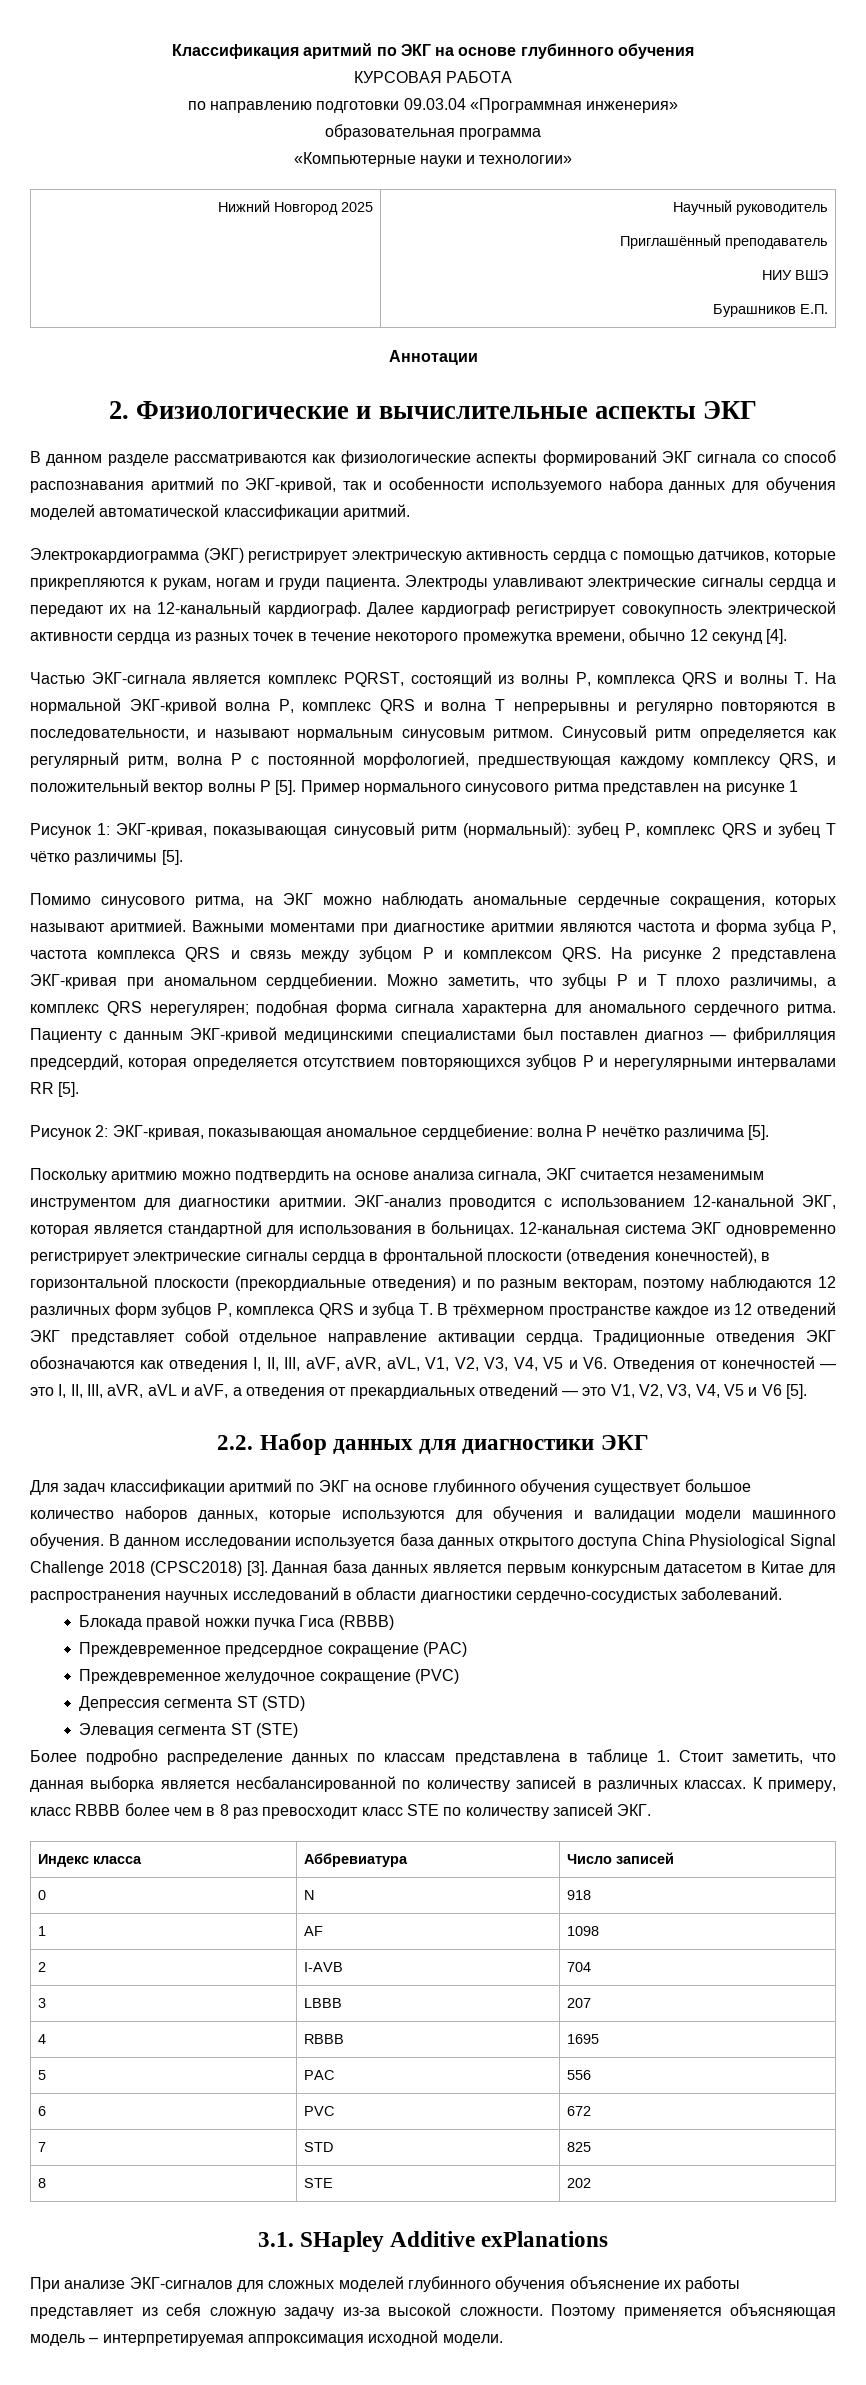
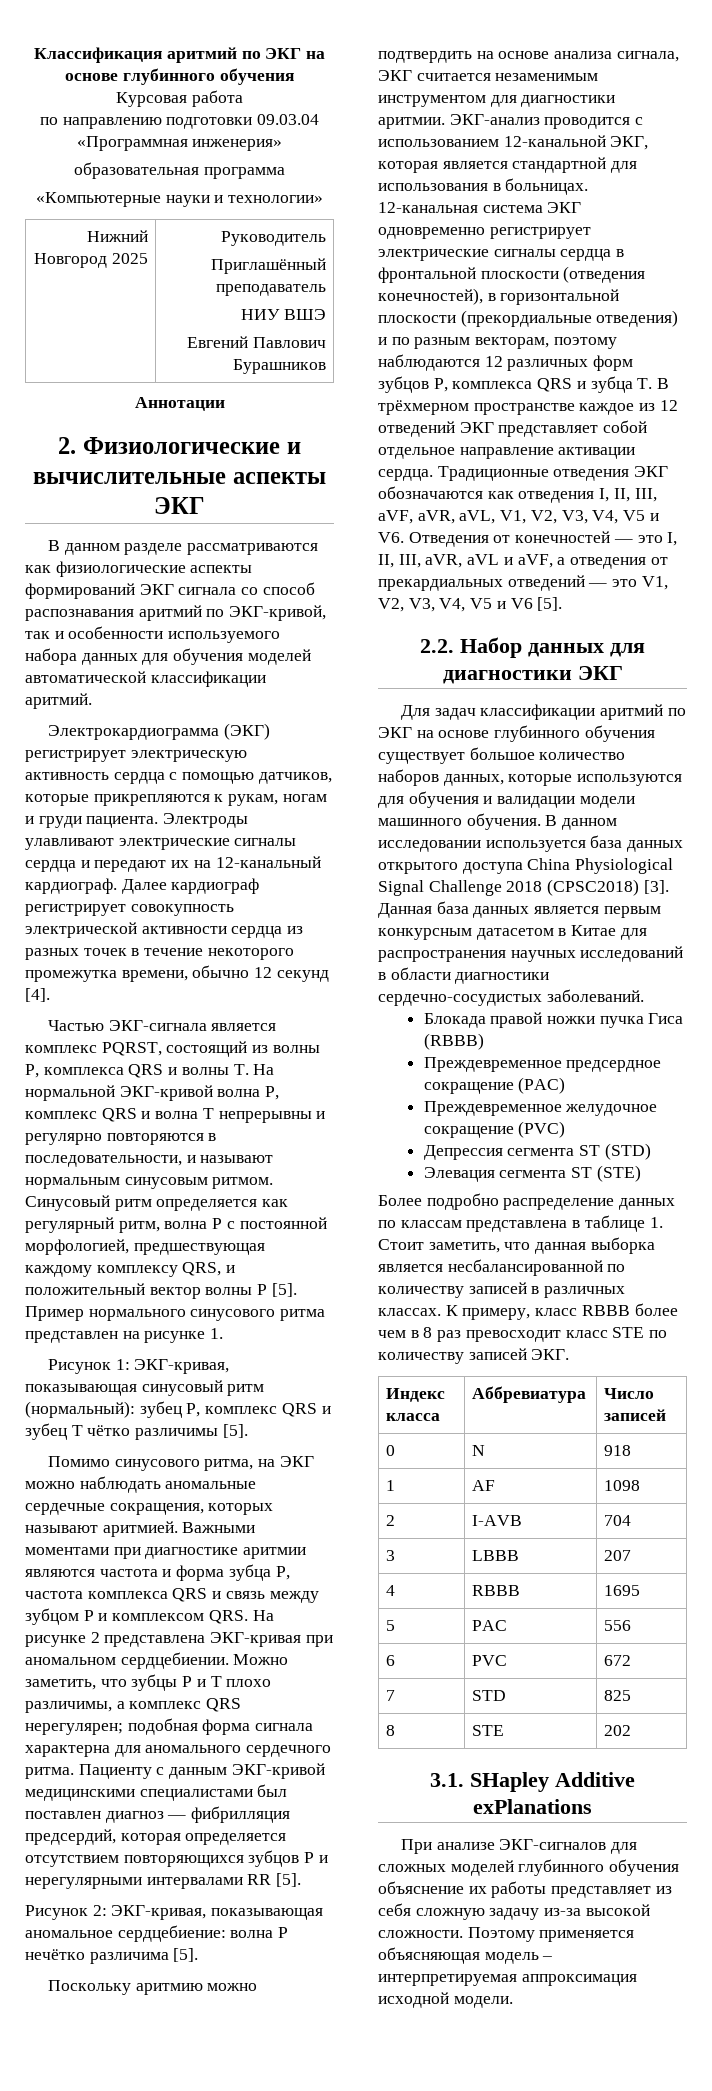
[353,71,513,83] КУРСОВАЯ РАБОТА -> [116,90,243,107] Курсовая работа
[673,200,829,215] Научный руководитель -> [220,231,326,246] Руководитель
(829, 275) none -> [186,336,326,348] Евгений Павлович
[800,304,829,314] Е.П. -> (326, 366) none
[788,780,798,792] 1 -> [210,1328,224,1339] 1.

